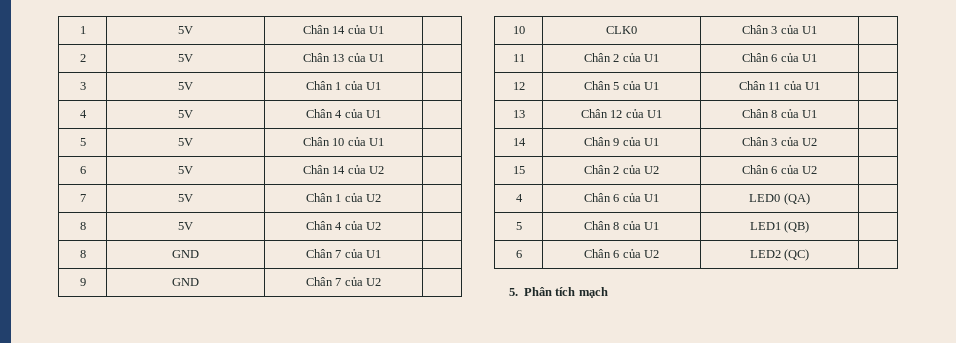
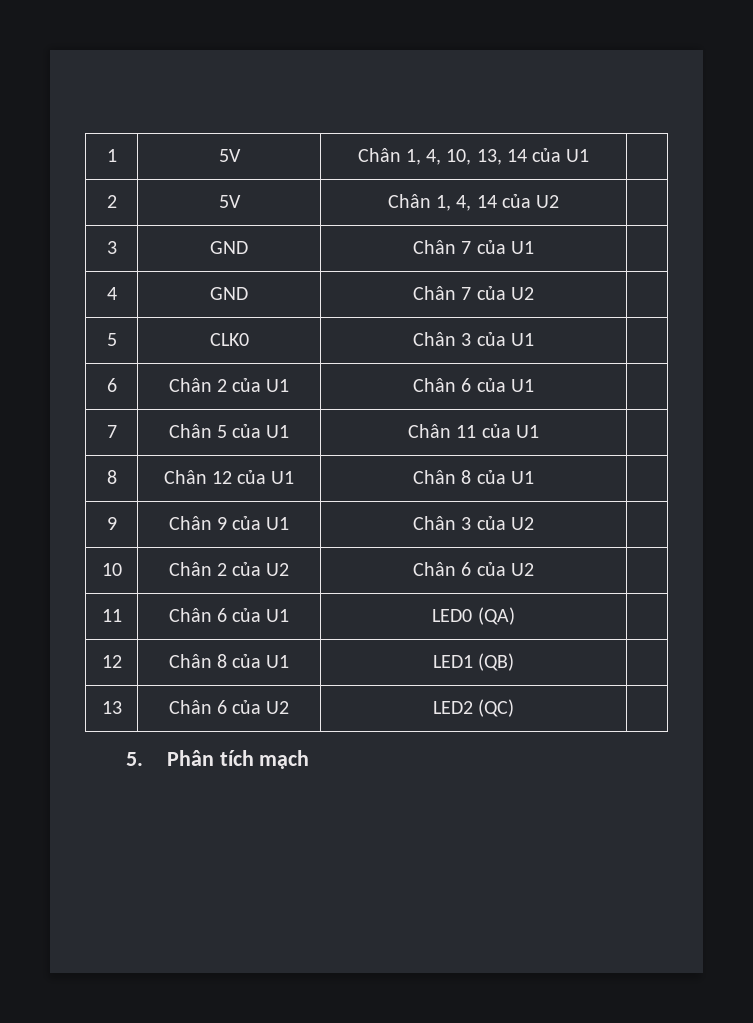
(330, 29) none -> [405,149,502,165] 1, 4, 10, 13,
[332,53,385,62] [79,82,86,90] [178,82,193,90] [305,81,382,90] [79,110,87,118] [178,110,193,118] [305,109,382,118] [79,138,86,146] [178,138,193,146] [302,137,385,146] [79,166,86,174] [178,166,193,174] [302,165,385,174] [79,194,86,202] [178,194,193,202] [305,193,382,202] [79,222,86,230] [178,222,193,230] [305,221,382,230] [79,250,86,258] 13 của U1 | // 3 | 5V | Chân 1 của U1 | // 4 | 5V | Chân 4 của U1 | // 5 | 5V | Chân 10 của U1 | // 6 | 5V | Chân 14 của U2 | // 7 | 5V | Chân 1 của U2 | // 8 | 5V | Chân 4 của U2 | // 8 -> [436,194,560,211] [106,241,117,254] 1, 4, 14 của U2 | // 3
[79,278,86,286] 9 -> [106,287,117,300] 4
[512,26,525,34] 10 -> [106,333,117,346] 5
[512,54,525,62] 11 -> [106,378,117,392] 6
[512,82,525,90] 12 -> [106,425,117,438] 7
[512,110,525,118] 13 -> [106,470,117,484] 8
[512,138,526,146] 14 -> [106,517,117,530] 9
[512,166,525,174] 15 -> [101,563,122,576] 10
[515,194,523,202] 4 -> [101,609,122,622] 11
[515,222,522,230] 5 -> [101,655,122,668] 12
[515,250,522,258] 6 -> [101,701,122,714] 13

